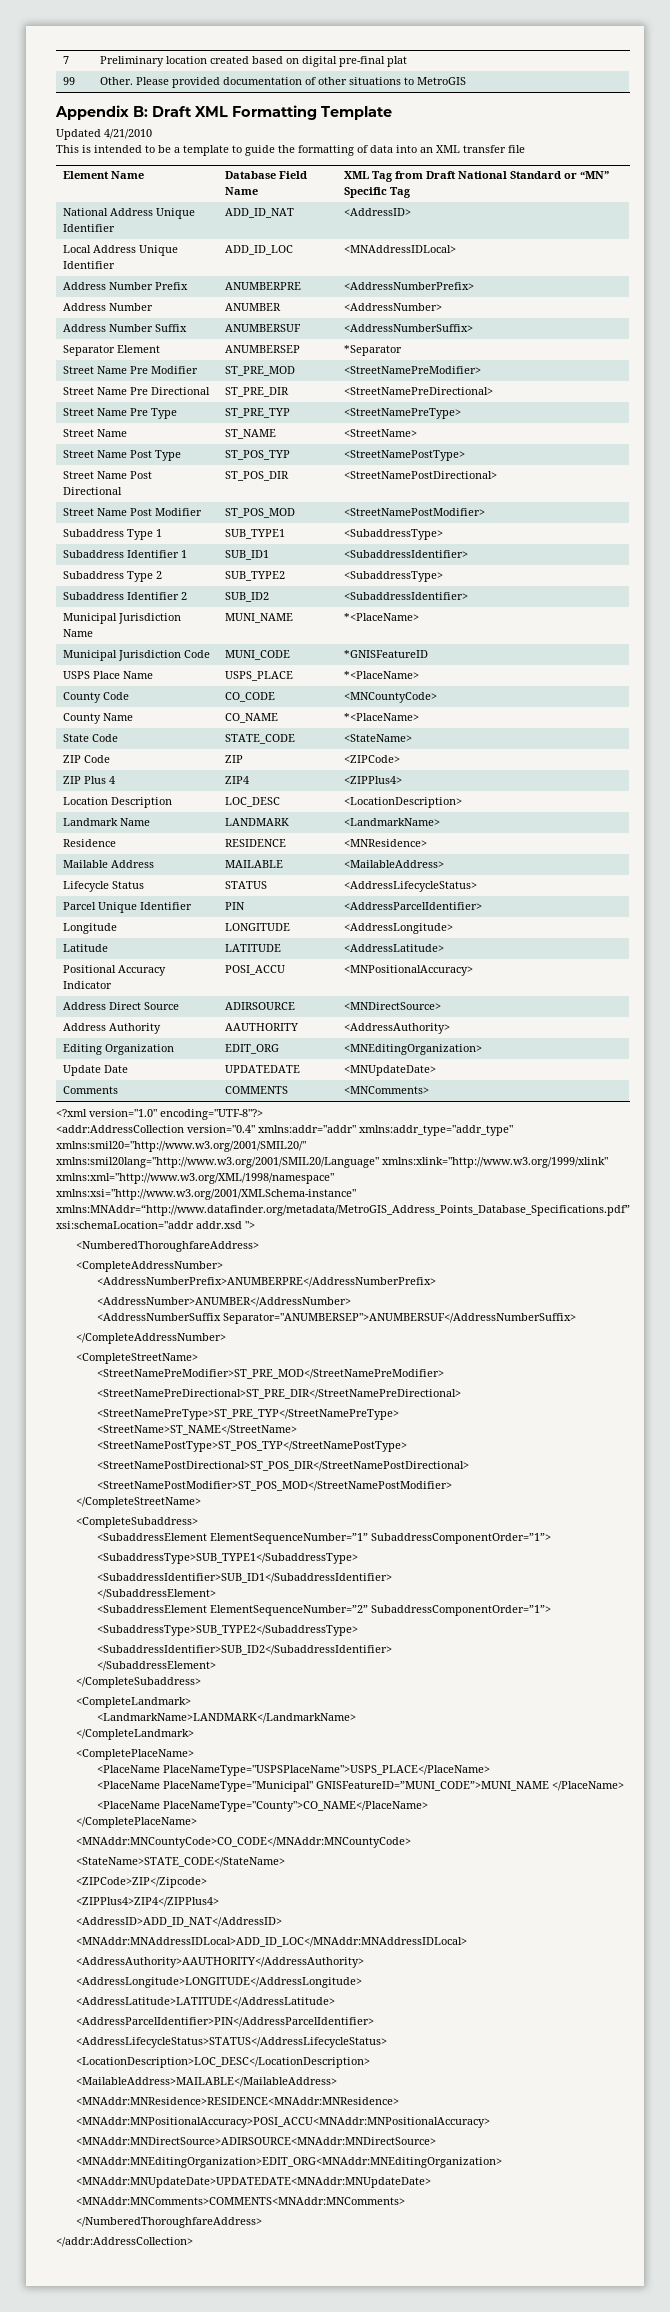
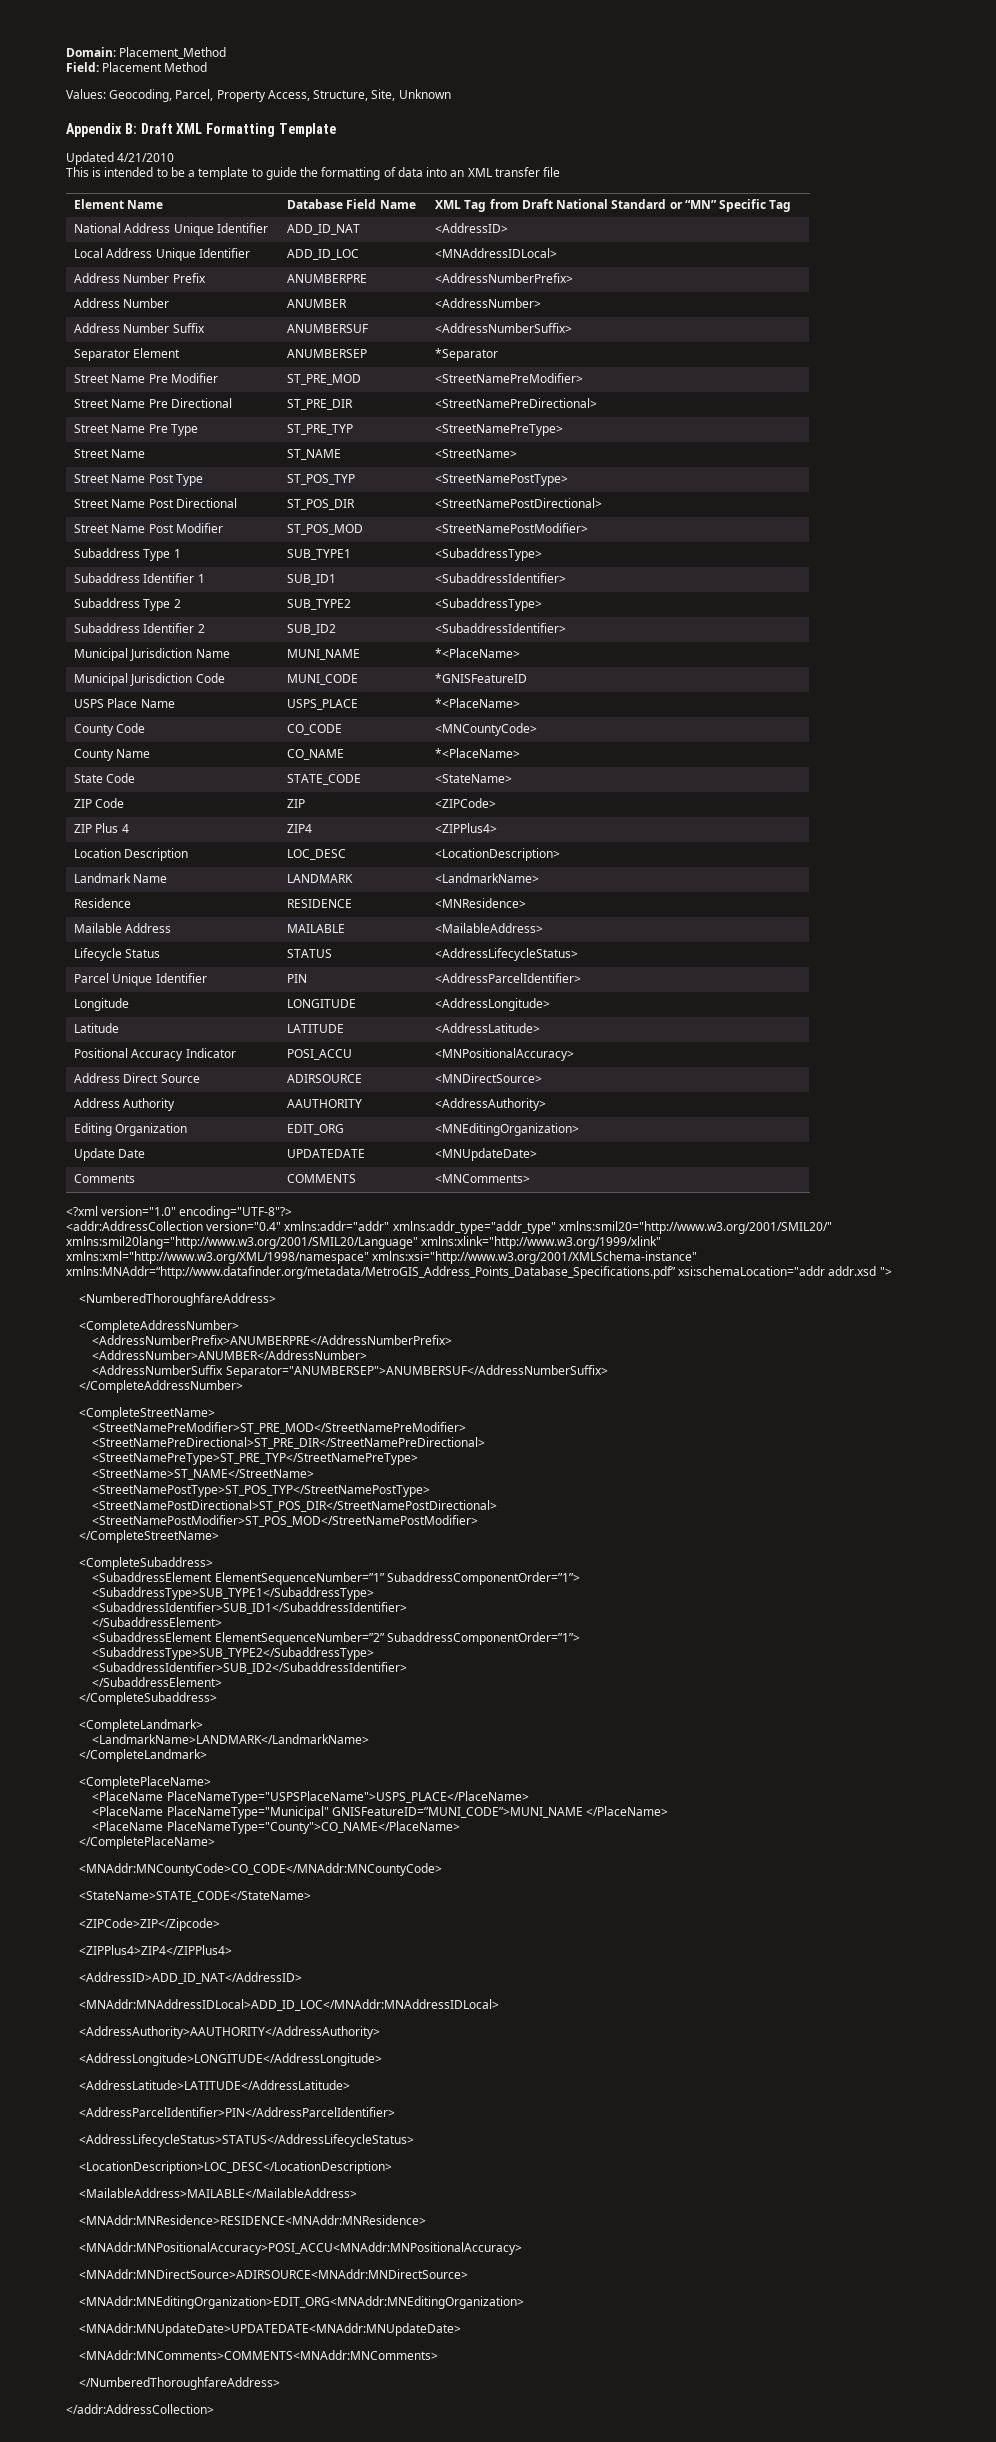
[63,56,70,64] [100,56,408,67] [63,77,76,85] [100,77,467,88] 7 | Preliminary location created based on digital pre-final plat // 99 | Other. Please provided documentation of other situations to MetroGIS -> [66,47,227,59] [66,62,208,72] [66,89,451,102] Domain: Placement_Method // Field: Placement Method // Values: Geocoding, Parcel, Property Access, Structure, Site, Unknown

